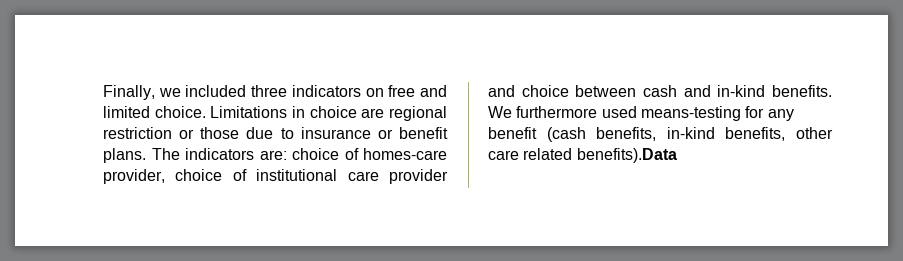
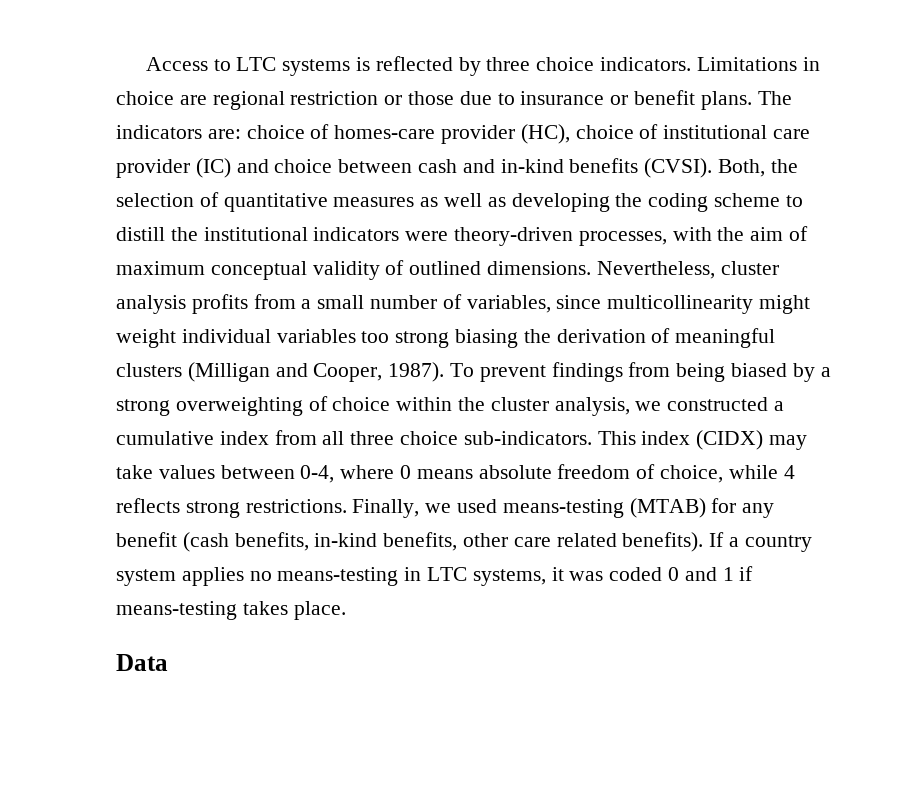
[103,85,448,100] [103,106,206,118] Finally, we included three indicators on free and limited choice. -> [145,56,692,76] Access to LTC systems is reflected by three choice indicators.
[103,169,165,184] provider, -> [441,124,570,144] provider (HC),
(448, 176) none -> [195,158,231,178] (IC)
[772,85,832,97] [488,106,598,118] benefits. We furthermore -> [569,158,798,178] [116,192,803,212] [116,226,809,246] [116,260,779,280] [116,294,811,314] [116,328,776,348] [116,362,831,382] [116,396,785,416] [116,430,808,450] [116,464,795,483] [116,498,452,518] benefits (CVSI). Both, the selection of quantitative measures as well as developing the coding scheme to distill the institutional indicators were theory-driven processes, with the aim of maximum conceptual validity of outlined dimensions. Nevertheless, cluster analysis profits from a small number of variables, since multicollinearity might weight individual variables too strong biasing the derivation of meaningful clusters (Milligan and Cooper, 1987). To prevent findings from being biased by a strong overweighting of choice within the cluster analysis, we constructed a cumulative index from all three choice sub-indicators. This index (CIDX) may take values between 0-4, where 0 means absolute freedom of choice, while 4 reflects strong restrictions. Finally, we
(741, 113) none -> [629,498,706,518] (MTAB)
[576,148,677,163] benefits).Data -> [622,532,812,552] [116,566,754,586] [116,601,346,620] [116,654,168,671] benefits). If a country system applies no means-testing in LTC systems, it was coded 0 and 1 if means-testing takes place. // Data

